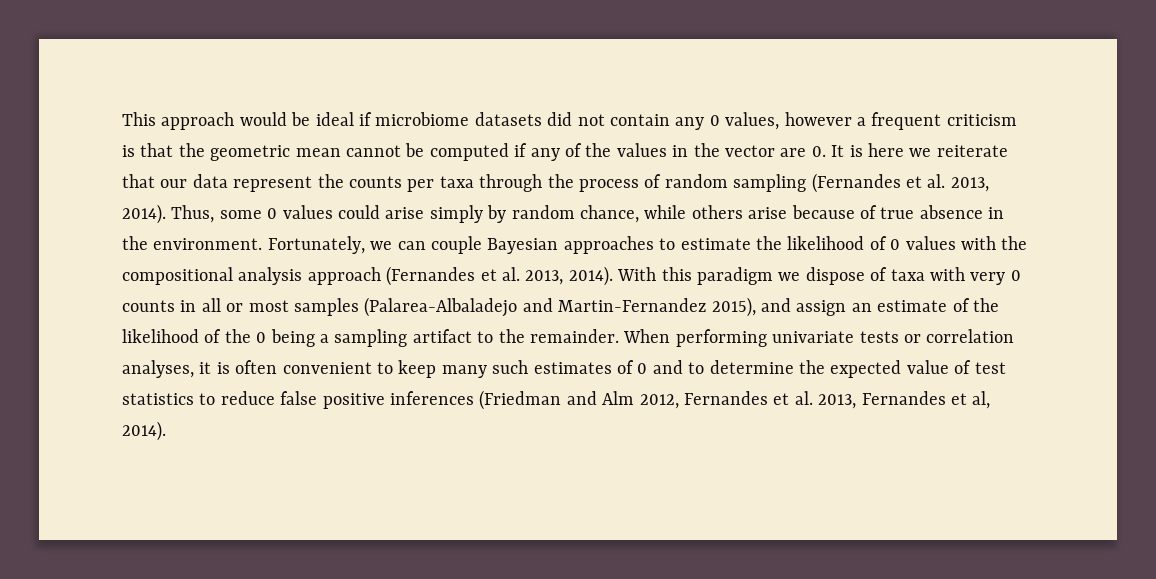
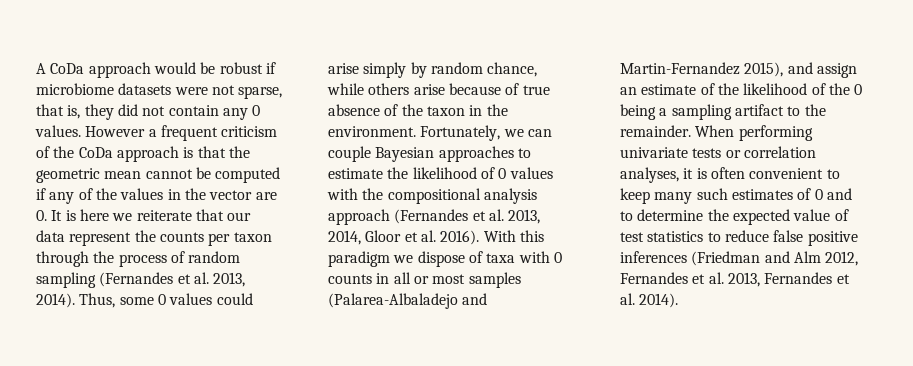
[122,112,156,126] This -> [36,63,85,74] A CoDa
[315,112,354,126] ideal -> [219,62,263,74] robust
(542, 119) none -> [174,85,283,99] [36,104,114,120] were not sparse, that is, they
[725,112,852,130] values, however -> [35,125,146,137] values. However
(1017, 120) none -> [36,146,179,162] of the CoDa approach
[439,176,474,188] taxa -> [233,232,272,242] taxon
(983, 212) none -> [384,104,465,116] of the taxon
[568,266,613,286] 2014). -> [328,230,480,245] 2014, Gloor et al. 2016).
[970,272,1006,285] very -> (550, 257) none
[972,391,991,409] al, -> [620,293,635,305] al.

